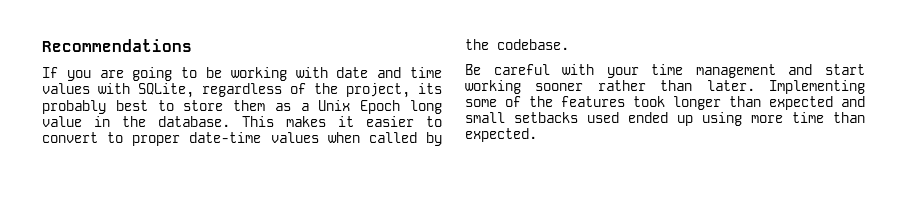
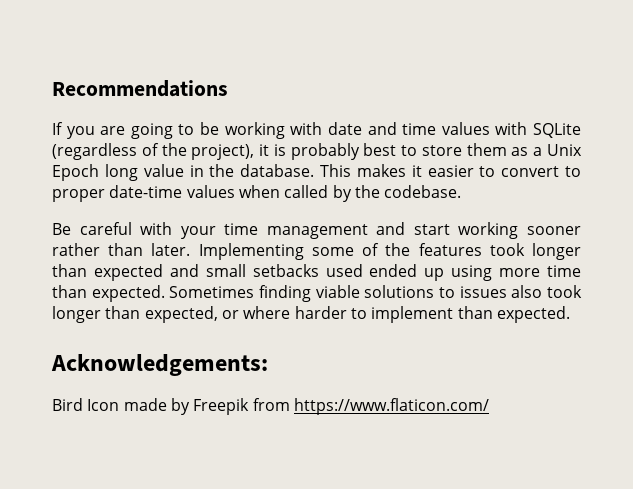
[138,83,442,98] SQLite, regardless of the project, its -> [533,123,582,138] [52,143,286,160] SQLite (regardless of the project), it is
(537, 135) none -> [169,285,583,302] [52,306,570,323] [51,354,268,376] [52,398,489,415] Sometimes finding viable solutions to issues also took longer than expected, or where harder to implement than expected. // Acknowledgements: // Bird Icon made by Freepik from https://www.flaticon.com/

